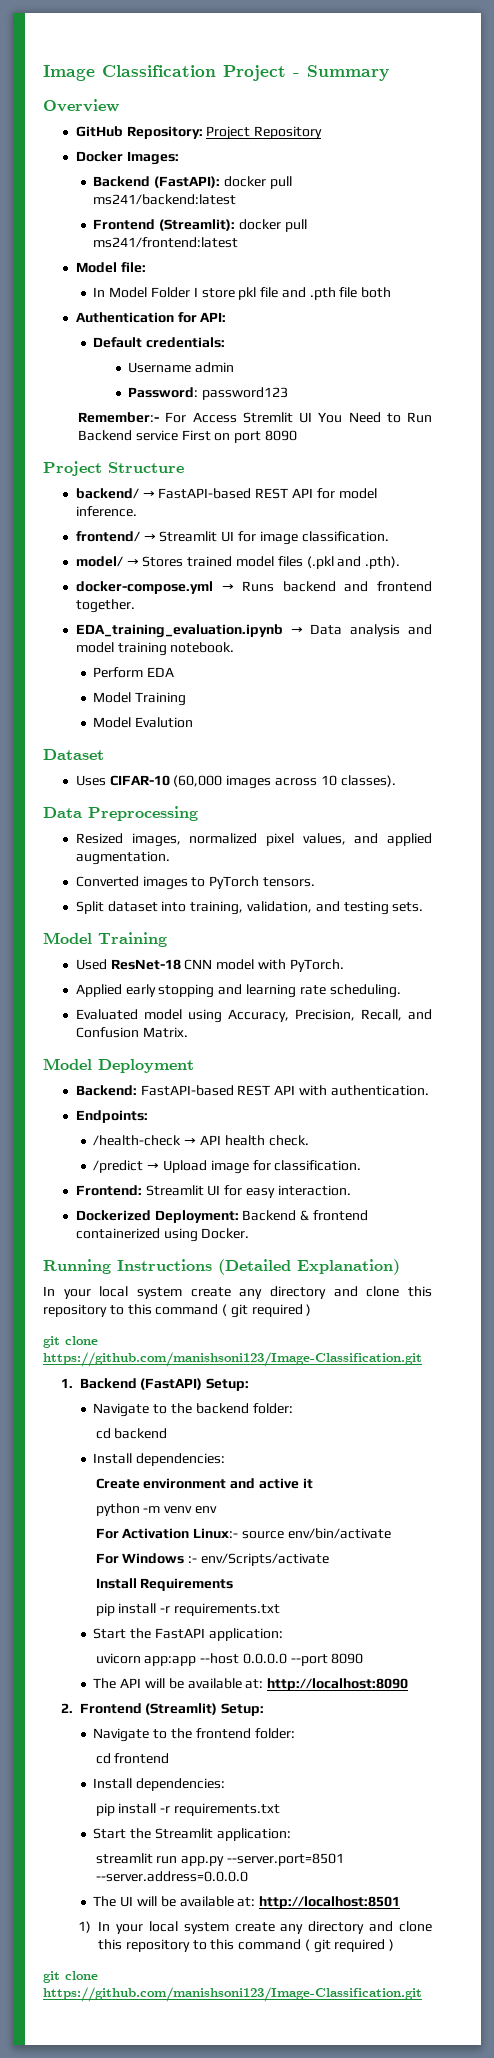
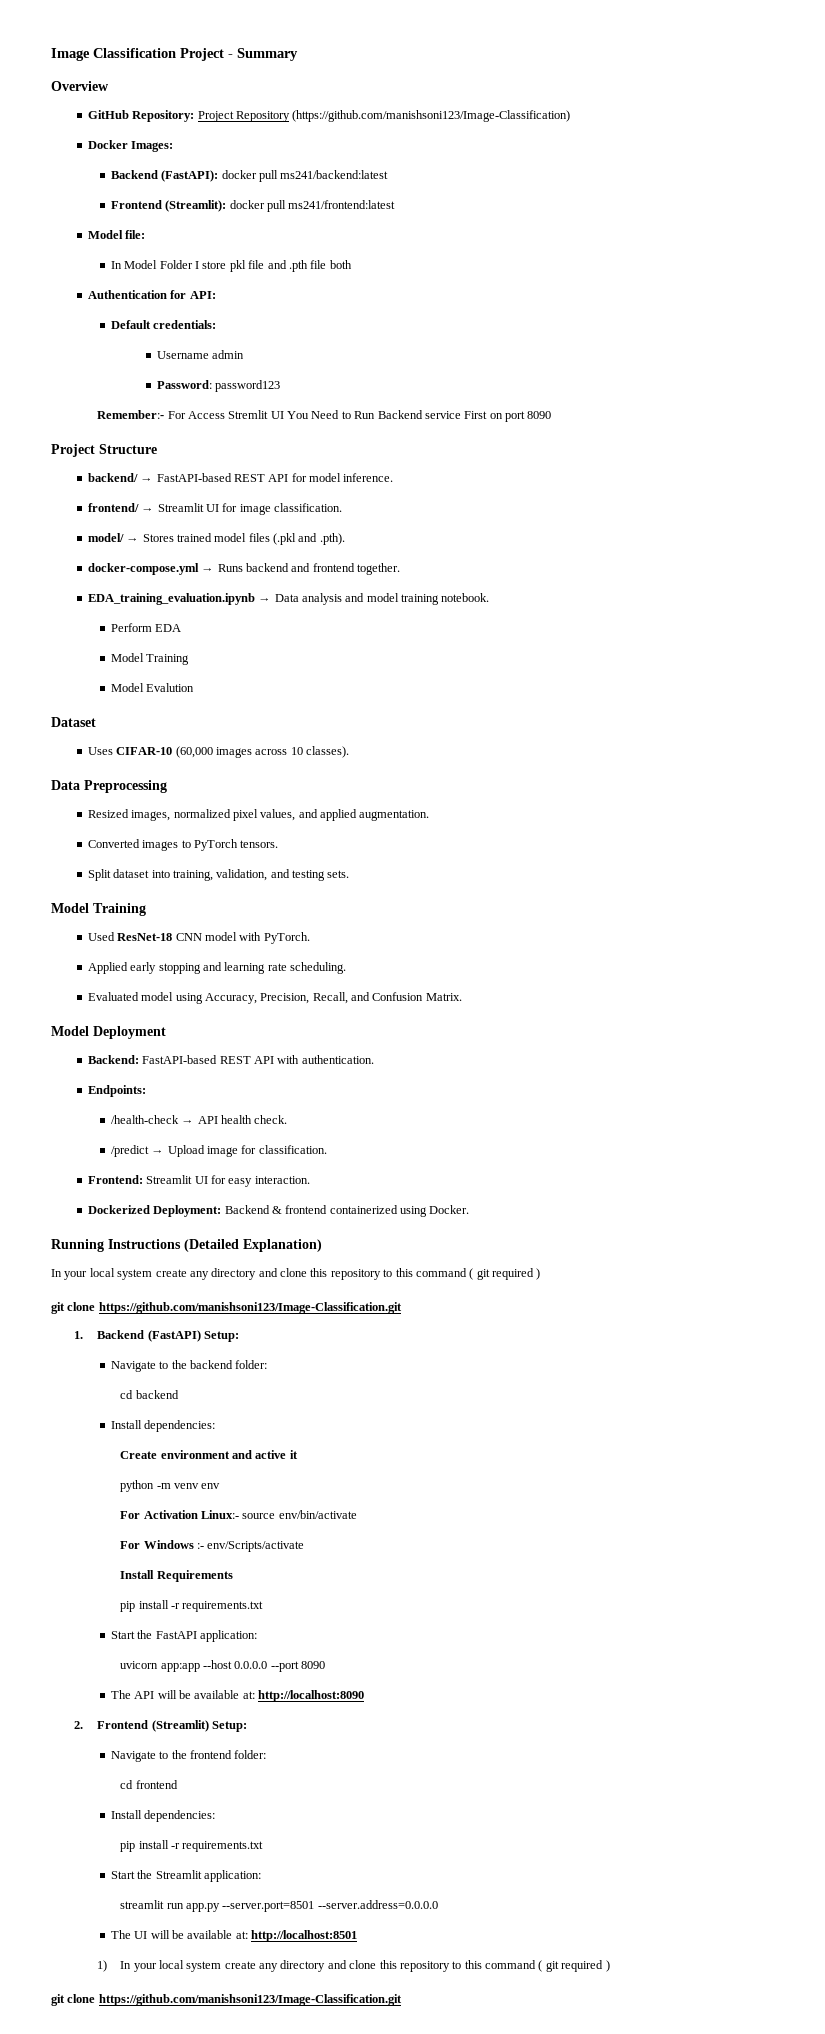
(323, 132) none -> [292,110,571,122] (https://github.com/manishsoni123/Image-Classification)

